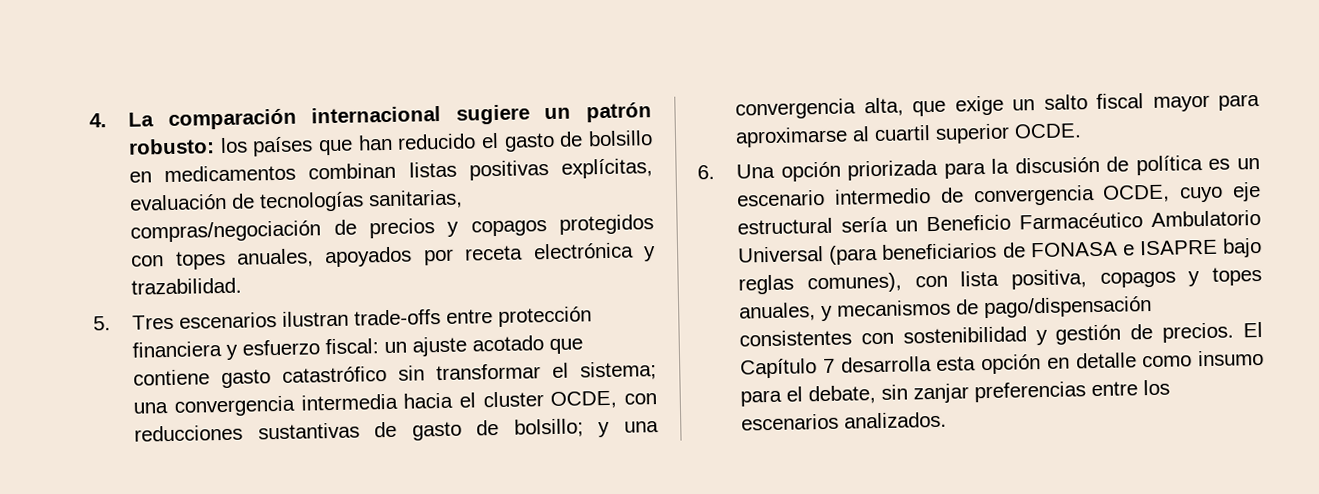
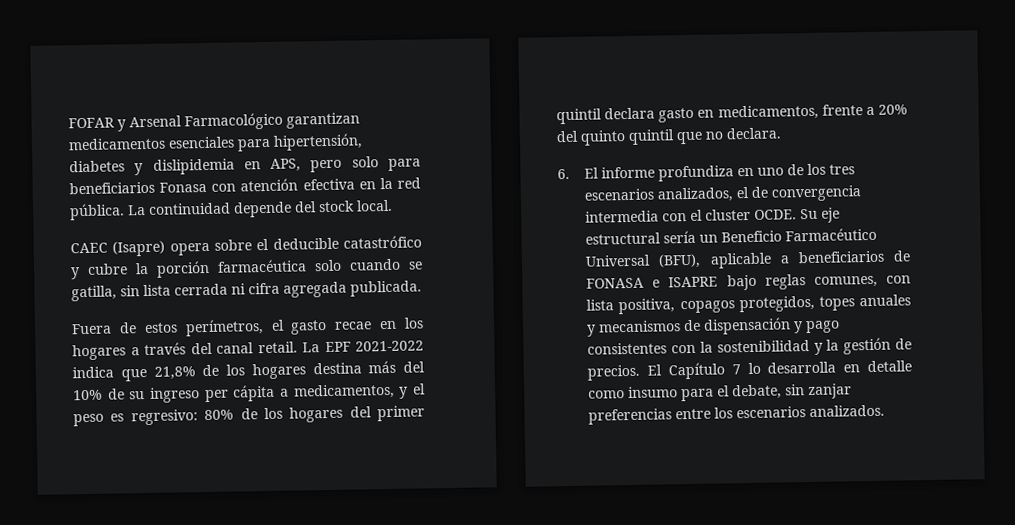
[89,102,652,130] [128,130,653,157] [129,158,653,183] [129,189,464,213] [130,214,654,243] [131,242,656,270] [131,277,243,295] [93,306,593,331] [132,335,584,360] [133,361,657,389] [133,402,169,414] 4. La comparación internacional sugiere un patrón robusto: los países que han reducido el gasto de bolsillo en medicamentos combinan listas positivas explícitas, evaluación de tecnologías sanitarias, compras/negociación de precios y copagos protegidos con topes anuales, apoyados por receta electrónica y trazabilidad. // 5. Tres escenarios ilustran trade-offs entre protección financiera y esfuerzo fiscal: un ajuste acotado que contiene gasto catastrófico sin transformar el sistema; una -> [68,112,360,132] [68,133,363,152] [69,156,421,176] [69,177,422,195] [69,199,393,221] [70,235,423,257] [71,258,423,280] [71,280,422,302] [71,317,424,337] [72,340,424,361] [72,360,425,382] [73,383,426,403] [73,405,425,427] [556,104,908,125] [556,127,781,146] [557,163,856,182] [584,186,769,203] FOFAR y Arsenal Farmacológico garantizan medicamentos esenciales para hipertensión, diabetes y dislipidemia en APS, pero solo para beneficiarios Fonasa con atención efectiva en la red pública. La continuidad depende del stock local. // CAEC (Isapre) opera sobre el deducible catastrófico y cubre la porción farmacéutica solo cuando se gatilla, sin lista cerrada ni cifra agregada publicada. // Fuera de estos perímetros, el gasto recae en los hogares a través del canal retail. La EPF 2021-2022 indica que 21,8% de los hogares destina más del 10% de su ingreso per cápita a medicamentos, y el peso es regresivo: 80% de los hogares del primer quintil declara gasto en medicamentos, frente a 20% del quinto quintil que no declara. // 6. El informe profundiza en uno de los tres escenarios analizados, el de
[403,392,454,409] hacia -> [662,213,688,222] con
[550,390,657,410] [134,418,659,442] [735,93,1260,120] [735,123,1083,148] [697,155,1260,182] [736,184,1224,207] OCDE, con reducciones sustantivas de gasto de bolsillo; y una convergencia alta, que exige un salto fiscal mayor para aproximarse al cuartil superior OCDE. // 6. Una opción priorizada para la discusión de política es un escenario intermedio de convergencia OCDE, cuyo -> [754,208,819,220] OCDE. Su
[1151,209,1261,227] [738,244,879,265] Ambulatorio Universal (para -> [585,252,790,269] Universal (BFU), aplicable a
[806,272,902,294] comunes), -> [813,275,878,288] comunes,
[1188,266,1262,287] [739,295,1153,322] y topes anuales, y mecanismos de pago/dispensación -> [738,294,911,313] [587,317,841,337] protegidos, topes anuales y mecanismos de dispensación y pago
(894, 338) none -> [699,341,713,353] la
(1048, 337) none -> [826,339,840,351] la
[840,354,1042,375] desarrolla esta opción -> [747,361,837,375] lo desarrolla

